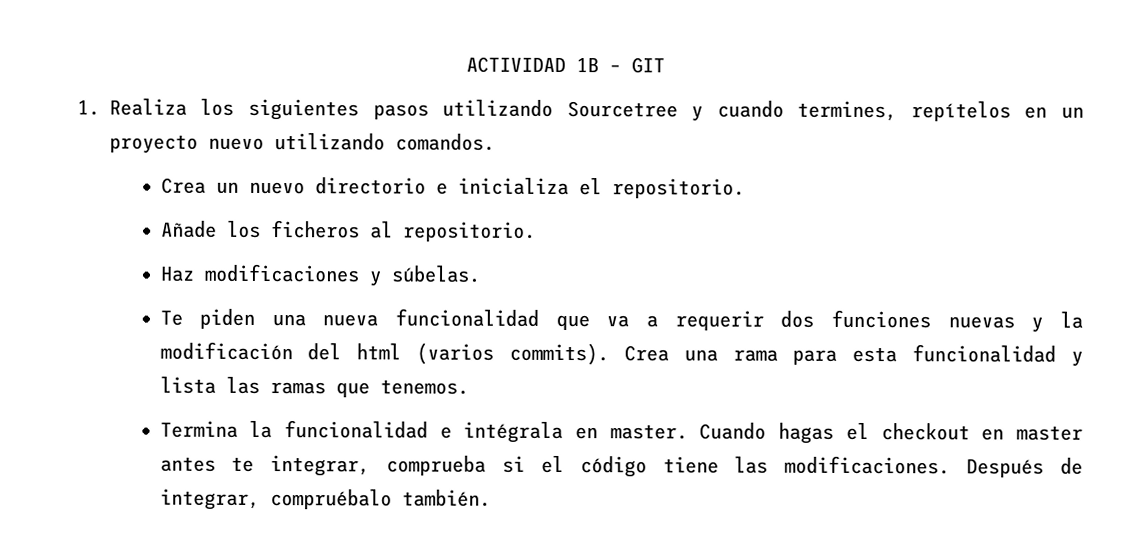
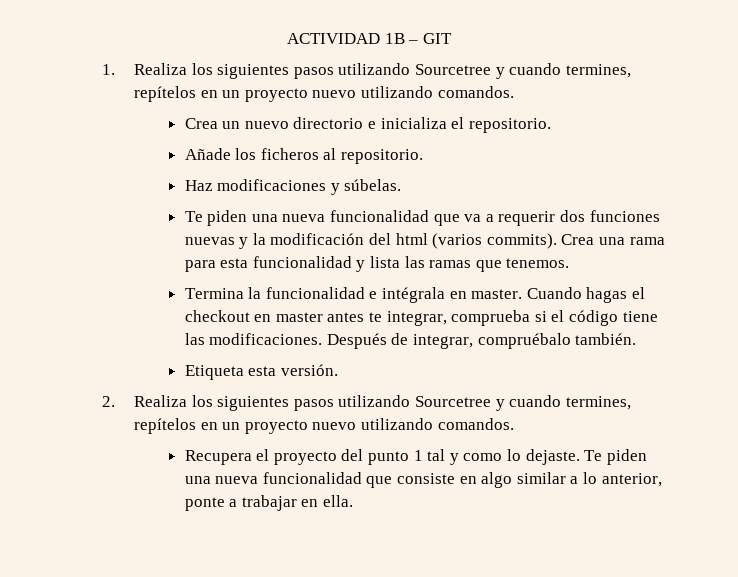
(491, 498) none -> [184,364,338,380] [101,395,631,411] [133,418,514,434] [184,449,647,465] [184,472,662,488] [184,495,354,511] // Etiqueta esta versión. // 2. Realiza los siguientes pasos utilizando Sourcetree y cuando termines, repítelos en un proyecto nuevo utilizando comandos. // Recupera el proyecto del punto 1 tal y como lo dejaste. Te piden una nueva funcionalidad que consiste en algo similar a lo anterior, ponte a trabajar en ella.

